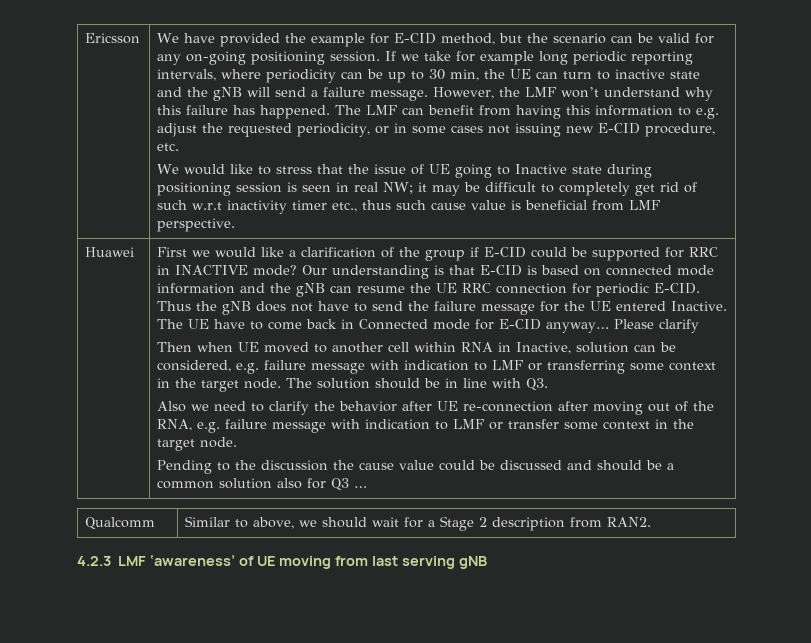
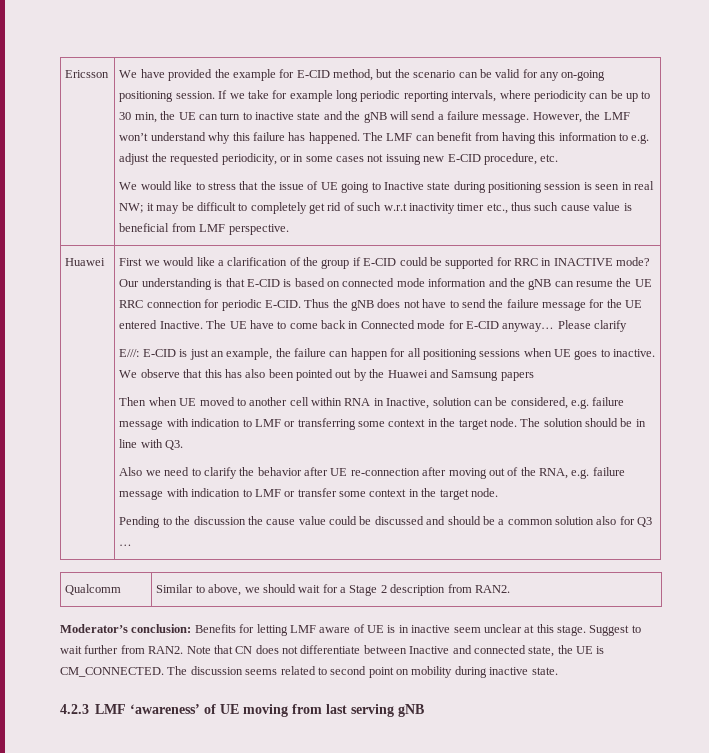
(700, 326) none -> [119,348,656,360] [119,369,534,381] // E///: E-CID is just an example, the failure can happen for all positioning sessions when UE goes to inactive. We observe that this has also been pointed out by the Huawei and Samsung papers
(652, 522) none -> [60,624,641,636] [60,645,605,657] [60,666,558,678] // Moderator’s conclusion: Benefits for letting LMF aware of UE is in inactive seem unclear at this stage. Suggest to wait further from RAN2. Note that CN does not differentiate between Inactive and connected state, the UE is CM_CONNECTED. The discussion seems related to second point on mobility during inactive state.

